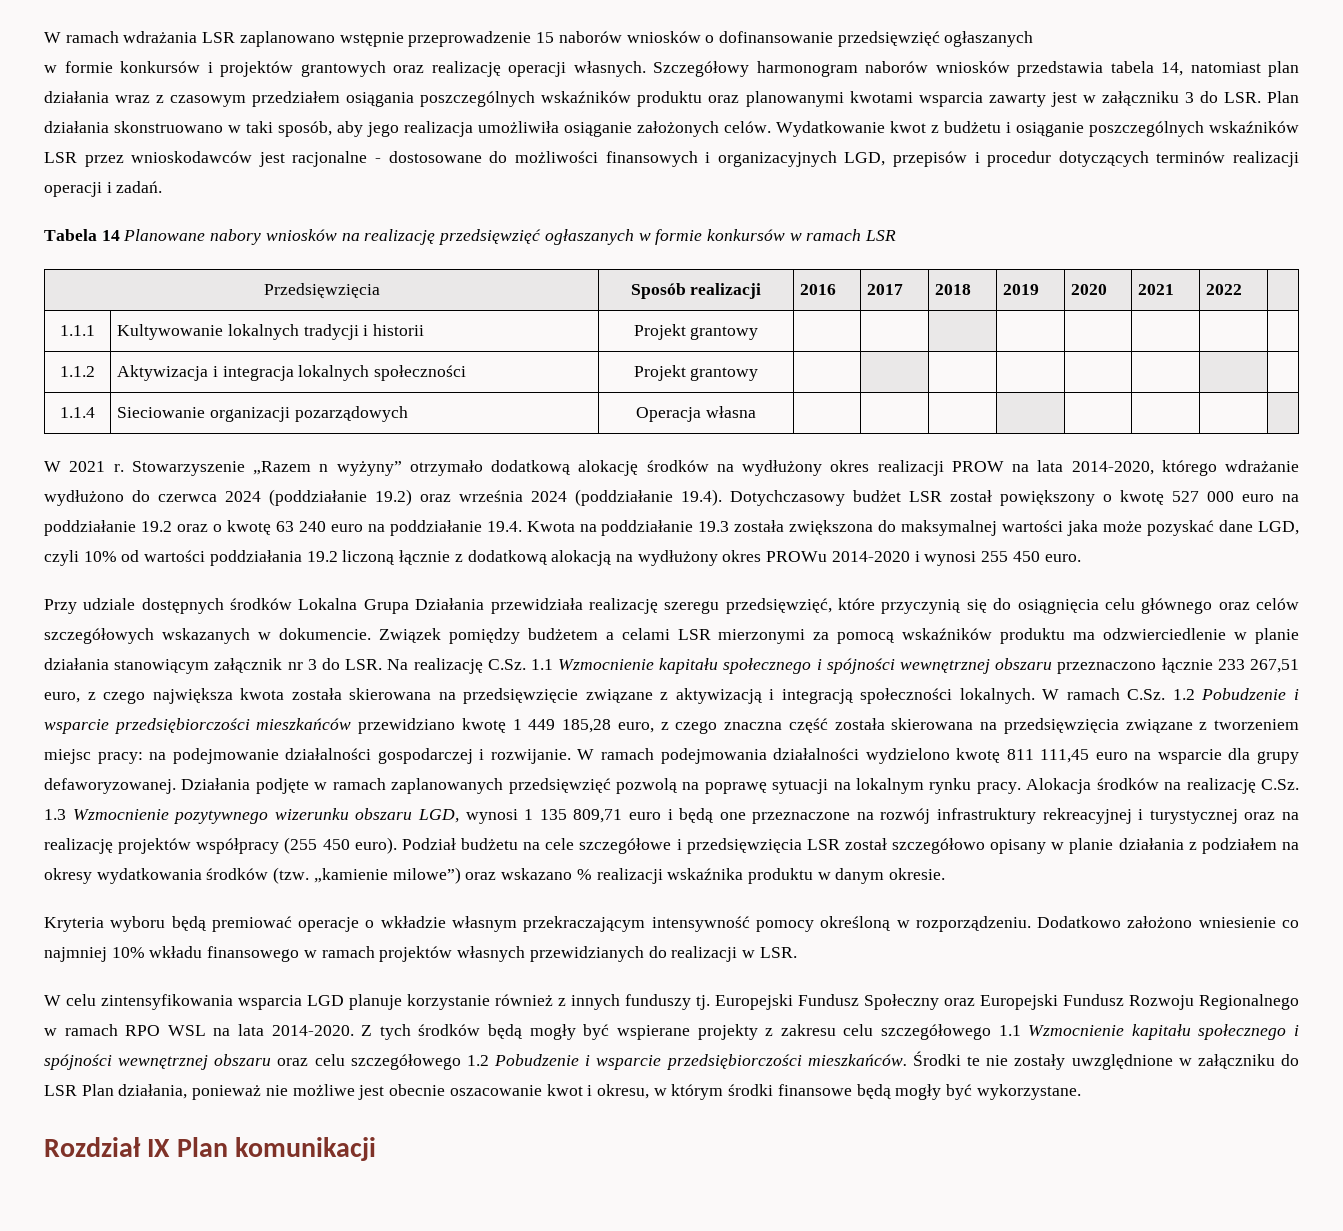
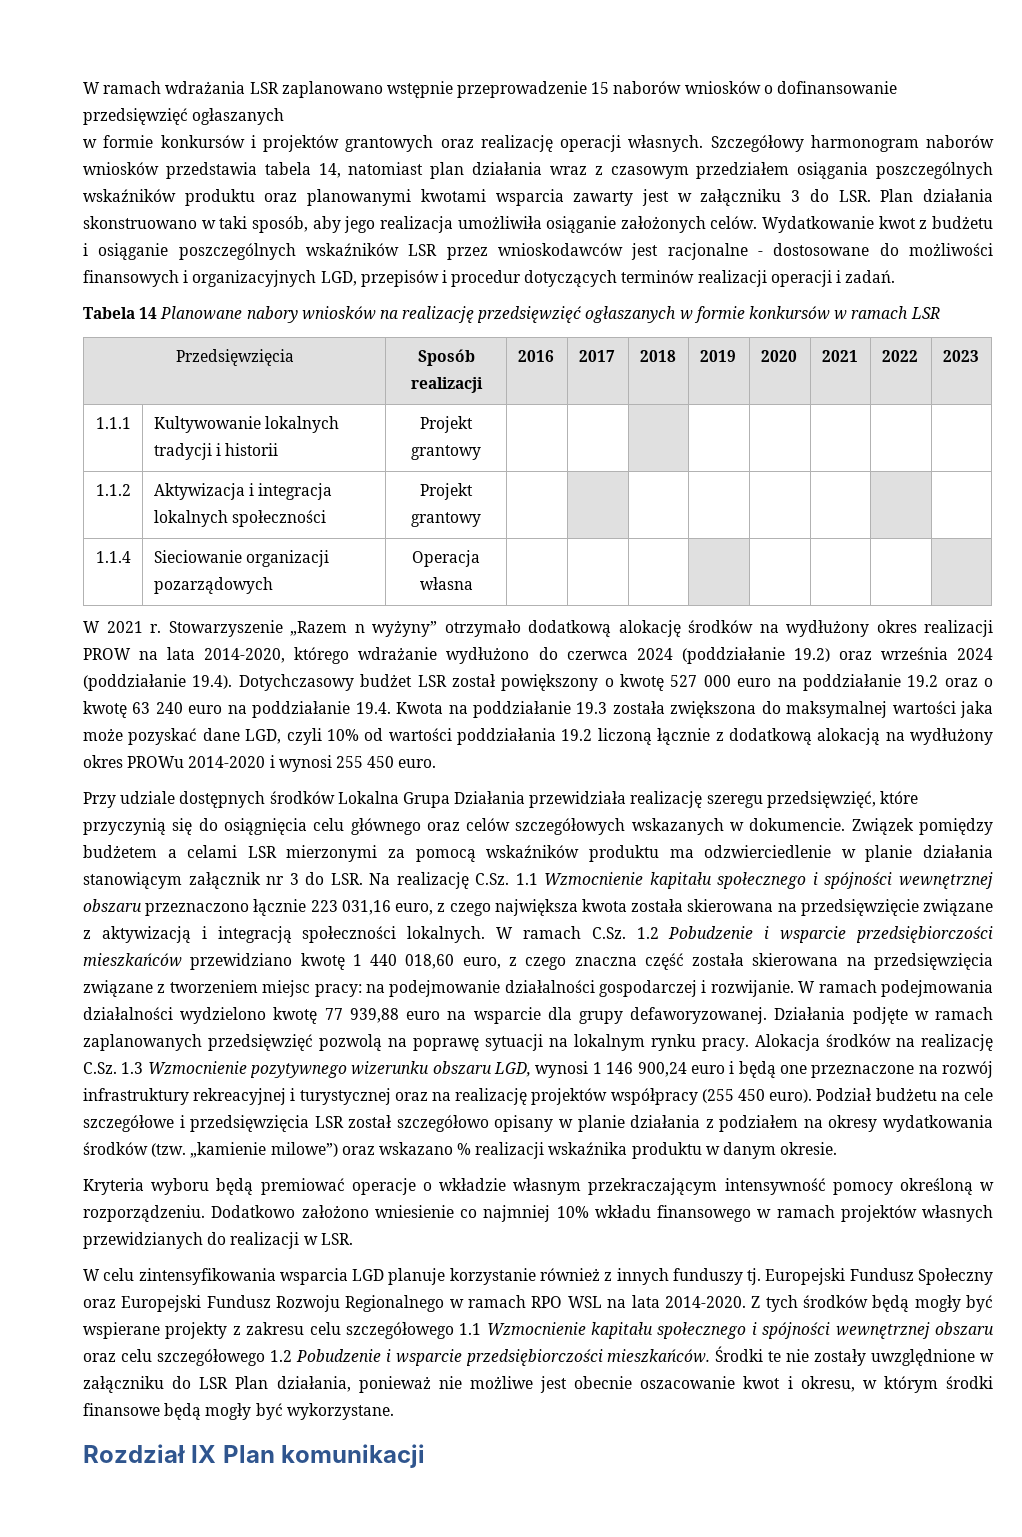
(1243, 289) none -> [942,350,979,362] 2023
[1217,659,1299,673] 233 267,51 -> [310,900,391,915] 223 031,16
[528,719,612,733] 449 185,28 -> [370,954,455,969] 440 018,60
[1006,749,1090,763] 811 111,45 -> [324,1008,399,1023] 77 939,88
[539,809,623,823] 135 809,71 -> [606,1062,687,1077] 146 900,24

